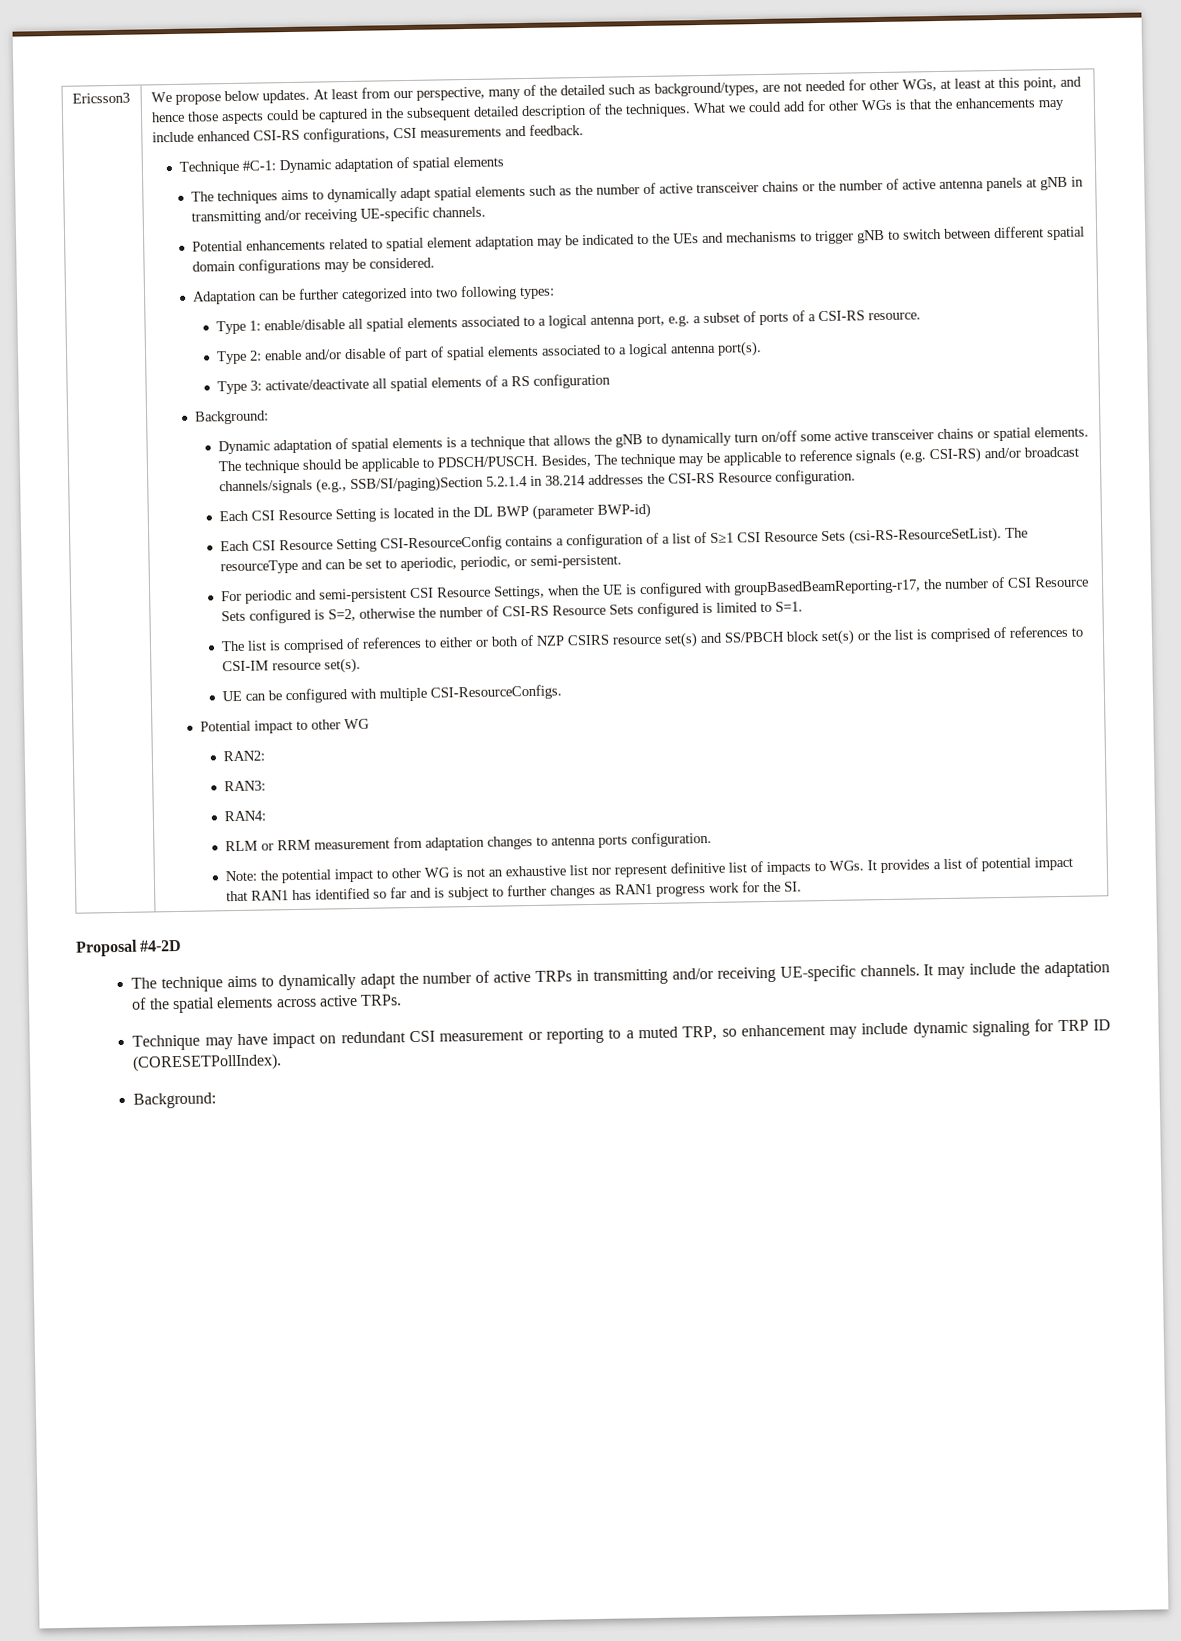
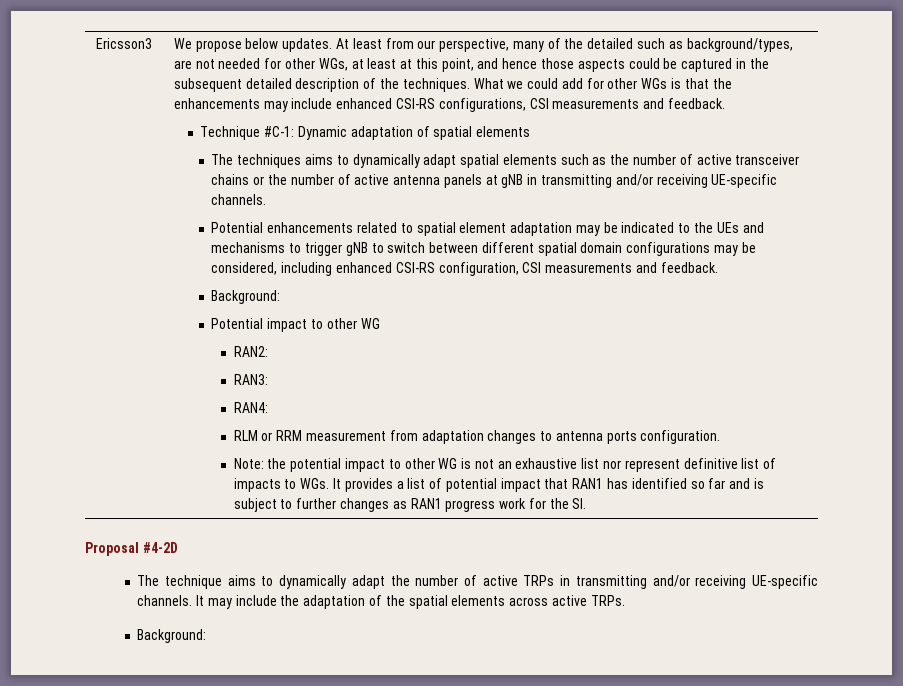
[369,257,436,269] [192,285,556,305] [215,310,921,335] [216,341,762,365] [216,373,611,395] [195,410,270,425] [217,426,1089,455] [217,446,1079,474] [218,469,856,495] [218,502,651,523] [219,527,1028,553] [219,554,622,575] [220,576,1089,604] [220,601,803,624] [220,625,1083,654] [221,657,361,674] [221,684,562,704] considered. // Adaptation can be further categorized into two following types: // Type 1: enable/disable all spatial elements associated to a logical antenna port, e.g. a subset of ports of a CSI-RS resource. // Type 2: enable and/or disable of part of spatial elements associated to a logical antenna port(s). // Type 3: activate/deactivate all spatial elements of a RS configuration // Background: // Dynamic adaptation of spatial elements is a technique that allows the gNB to dynamically turn on/off some active transceiver chains or spatial elements. The technique should be applicable to PDSCH/PUSCH. Besides, The technique may be applicable to reference signals (e.g. CSI-RS) and/or broadcast channels/signals (e.g., SSB/SI/paging)Section 5.2.1.4 in 38.214 addresses the CSI-RS Resource configuration. // Each CSI Resource Setting is located in the DL BWP (parameter BWP-id) // Each CSI Resource Setting CSI-ResourceConfig contains a configuration of a list of S≥1 CSI Resource Sets (csi-RS-ResourceSetList). The resourceType and can be set to aperiodic, periodic, or semi-persistent. // For periodic and semi-persistent CSI Resource Settings, when the UE is configured with groupBasedBeamReporting-r17, the number of CSI Resource Sets configured is S=2, otherwise the number of CSI-RS Resource Sets configured is limited to S=1. // The list is comprised of references to either or both of NZP CSIRS resource set(s) and SS/PBCH block set(s) or the list is comprised of references to CSI-IM resource set(s). // UE can be configured with multiple CSI-ResourceConfigs. -> [211,262,718,276] [211,290,281,304] considered, including enhanced CSI-RS configuration, CSI measurements and feedback. // Background:
[132,1019,1111,1051] [132,1053,283,1072] // Technique may have impact on redundant CSI measurement or reporting to a muted TRP, so enhancement may include dynamic signaling for TRP ID (CORESETPollIndex). -> (625, 600) none

